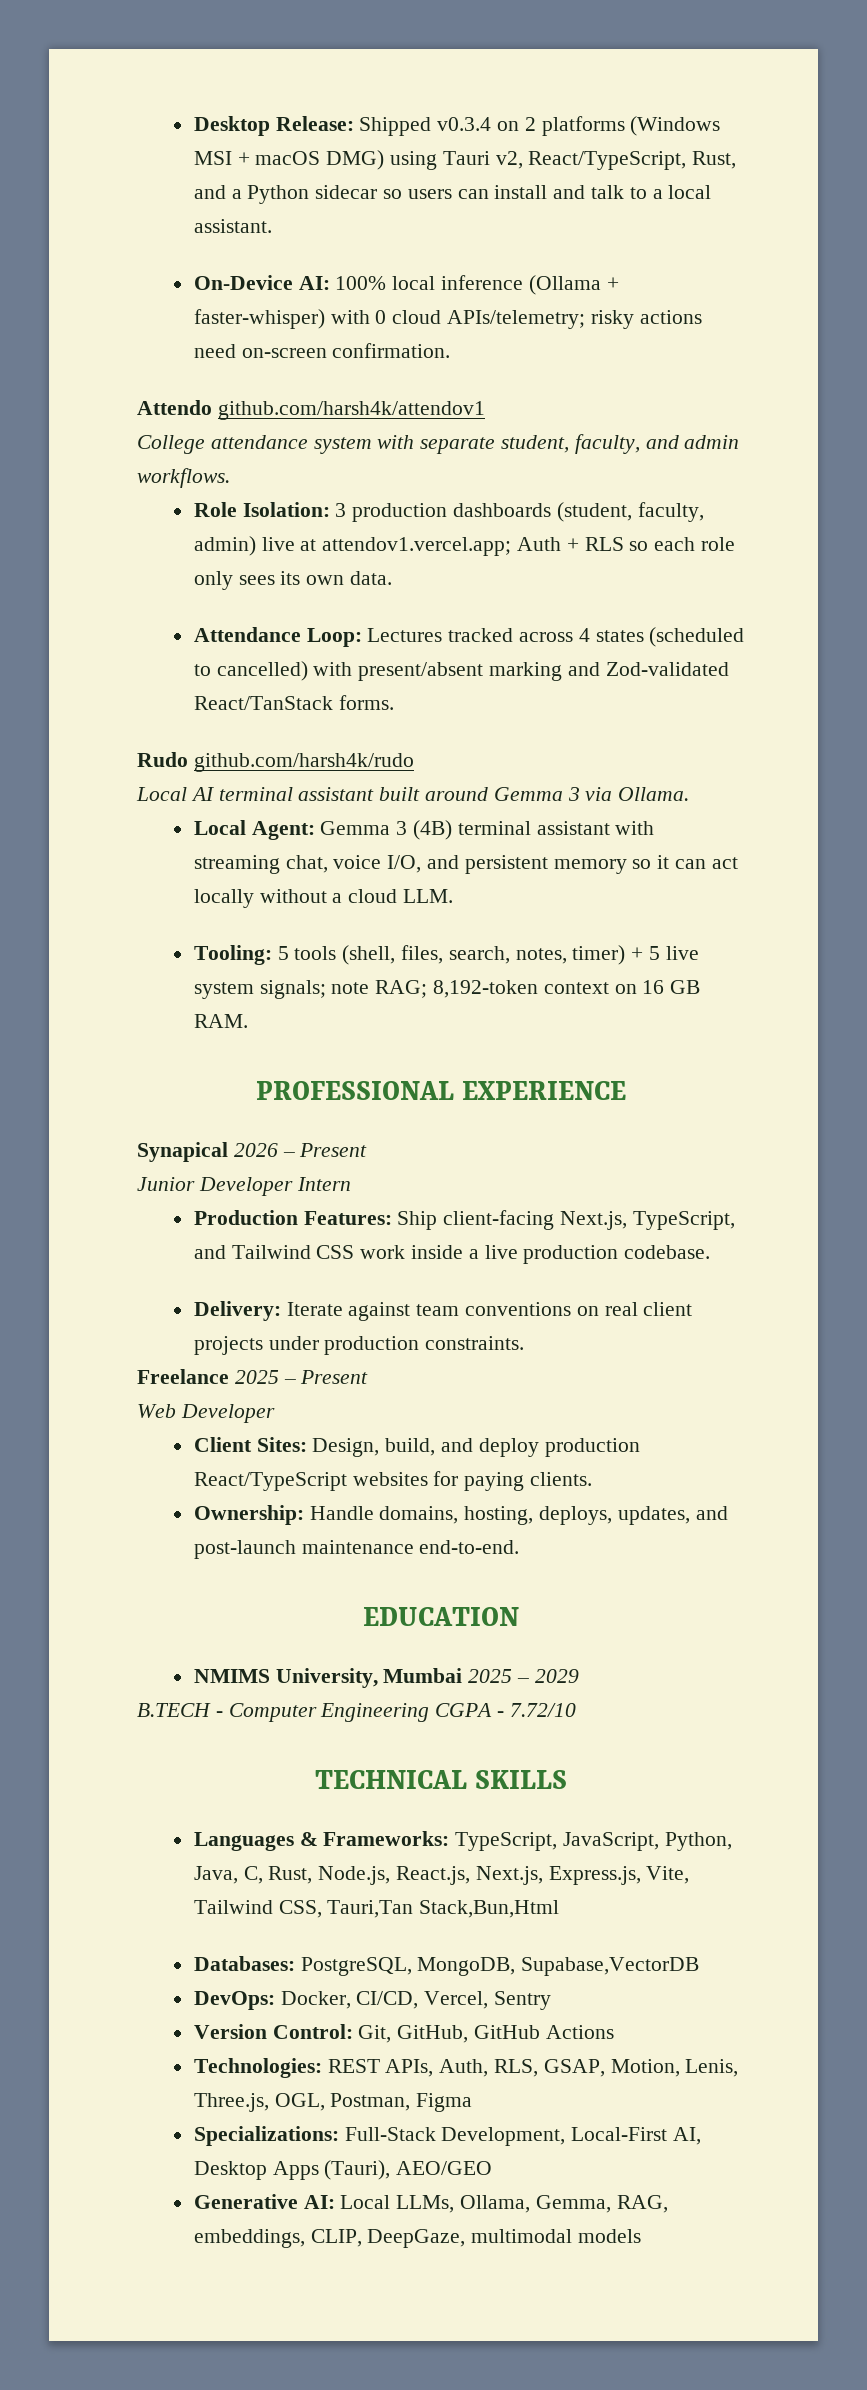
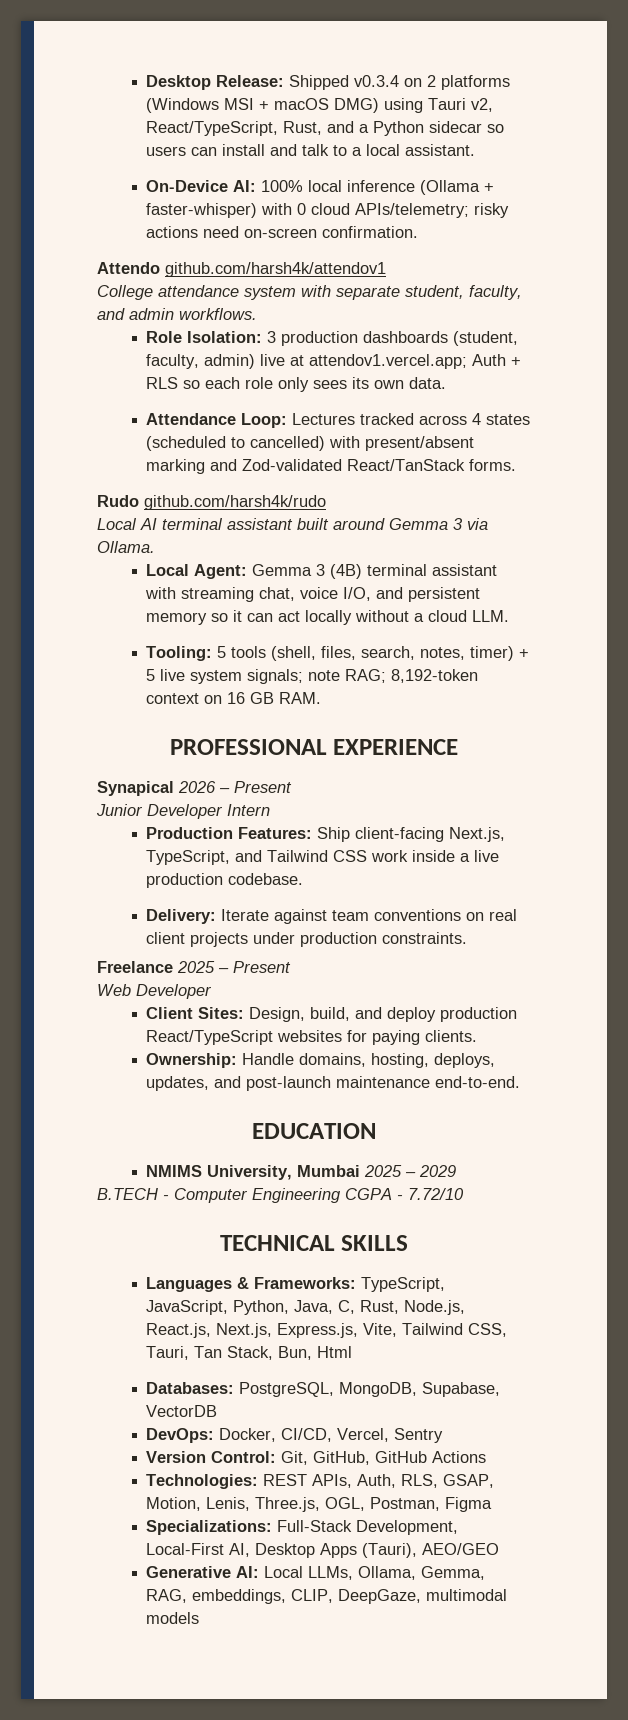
[327,1900,560,1918] Tauri,Tan Stack,Bun,Html -> [146,1346,353,1360] Tauri, Tan Stack, Bun, Html
[521,1957,700,1976] Supabase,VectorDB -> [422,1382,501,1397] [146,1405,218,1417] Supabase, VectorDB

